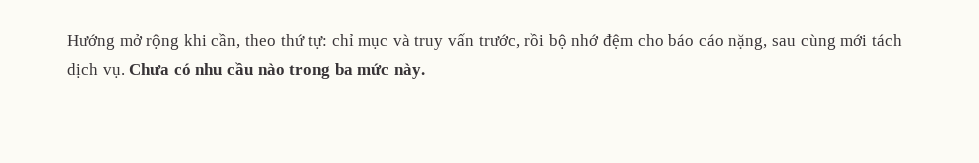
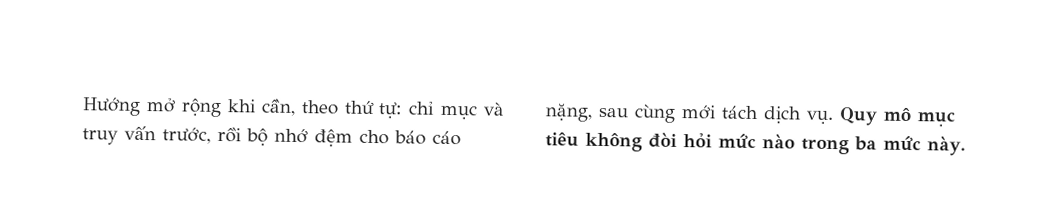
[129,62,253,75] Chưa có nhu cầu -> [839,107,955,127] [545,132,756,152] Quy mô mục tiêu không đòi hỏi mức

